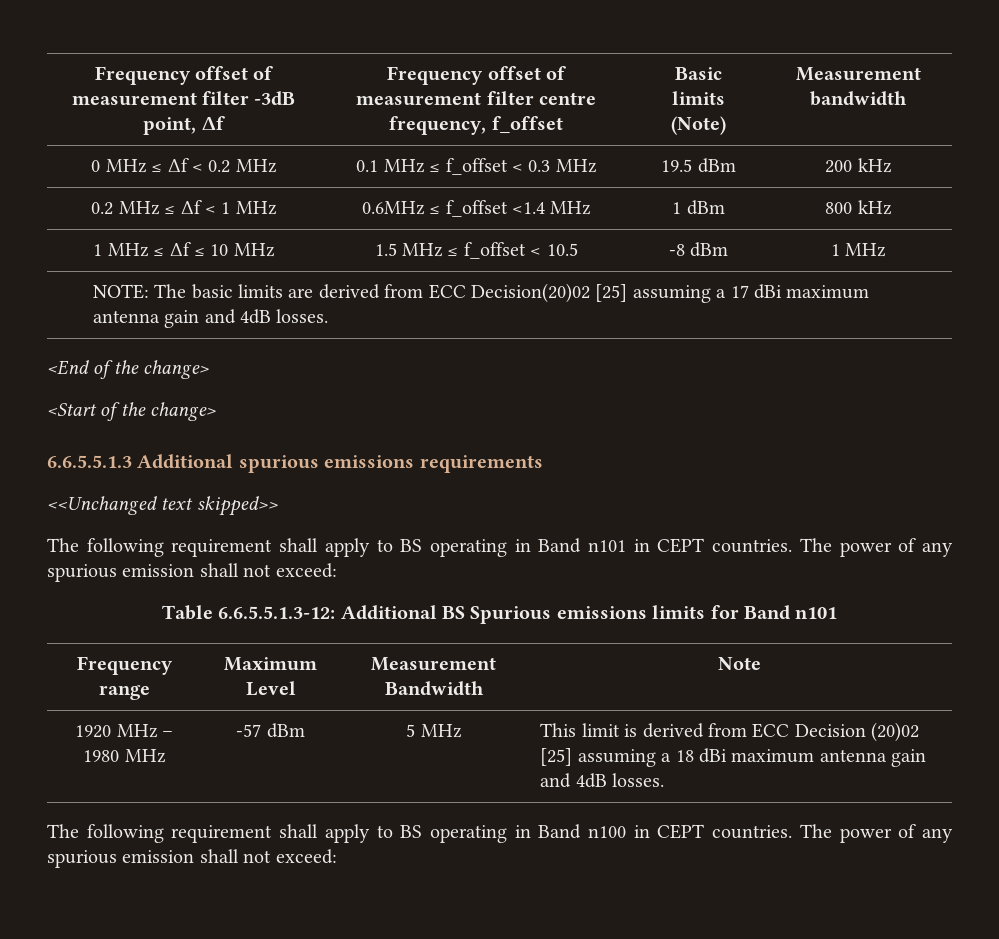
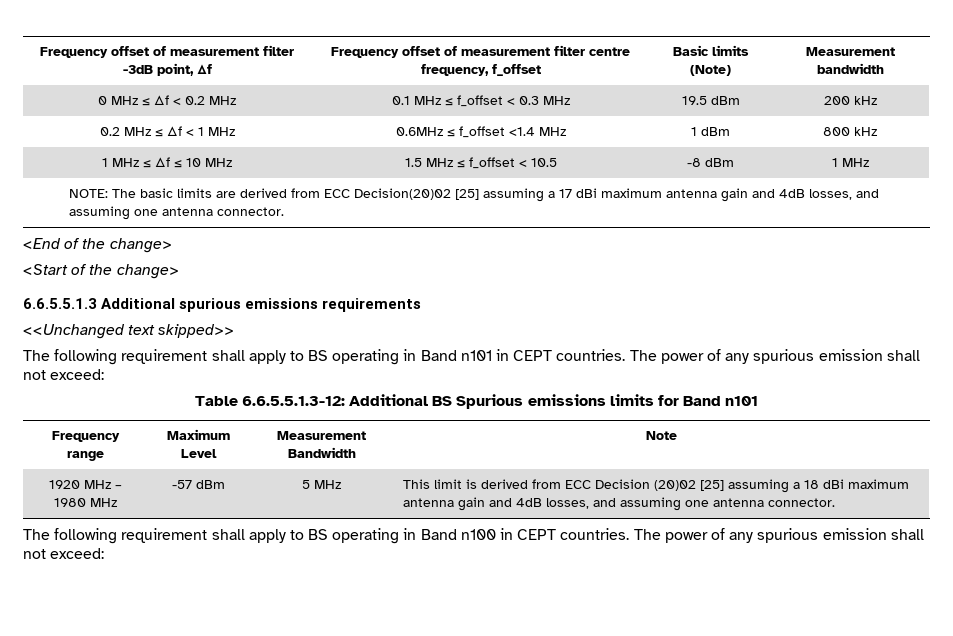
[276,309,329,323] losses. -> [808,189,879,200] [68,206,284,220] losses, and assuming one antenna connector.
[612,773,665,787] losses. -> [546,497,836,511] losses, and assuming one antenna connector.

